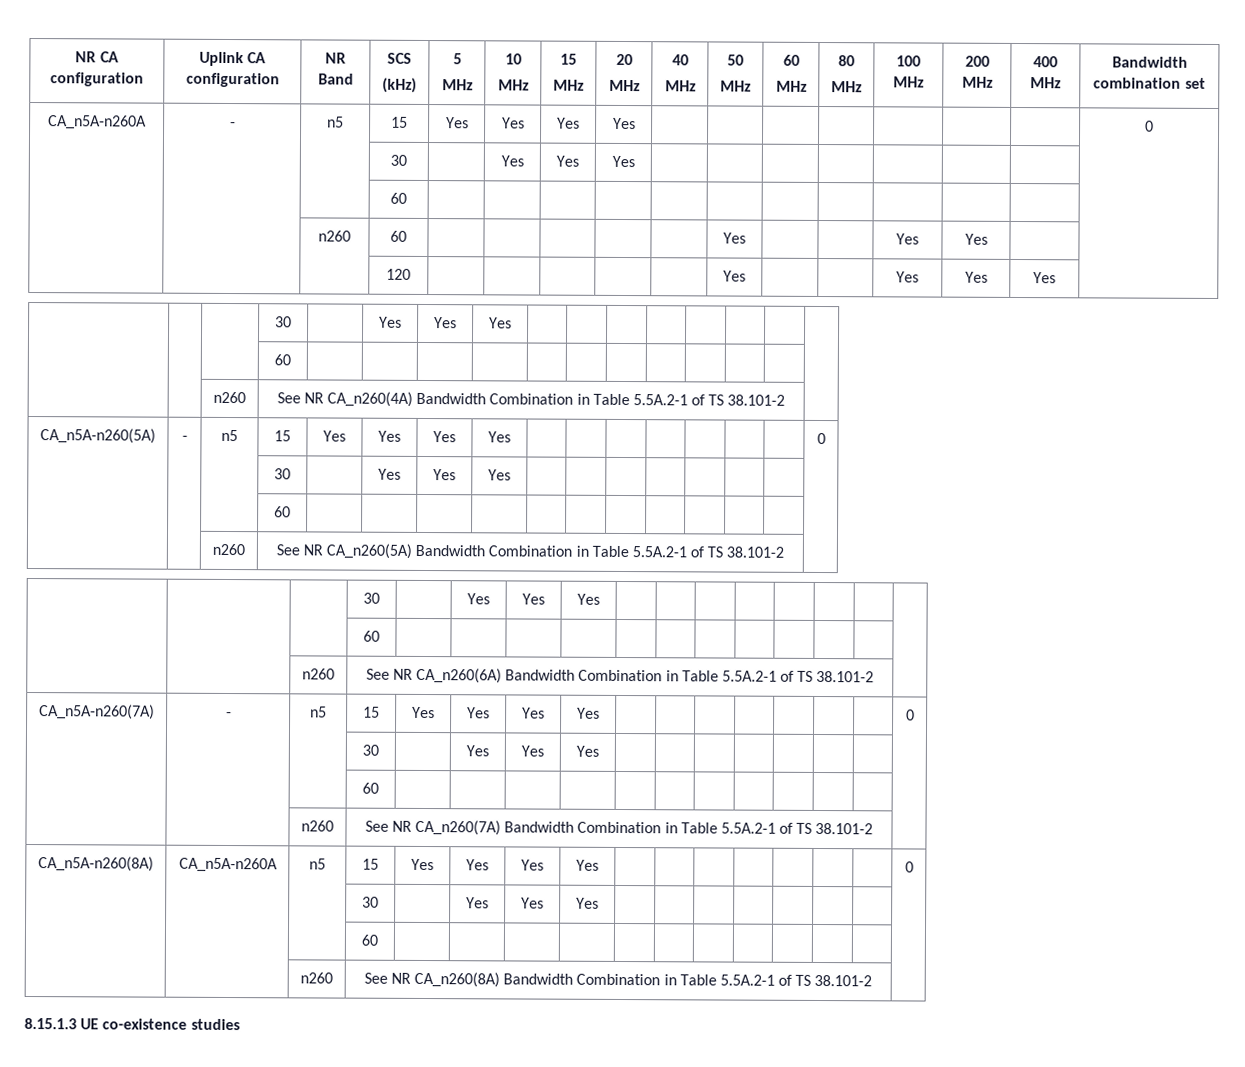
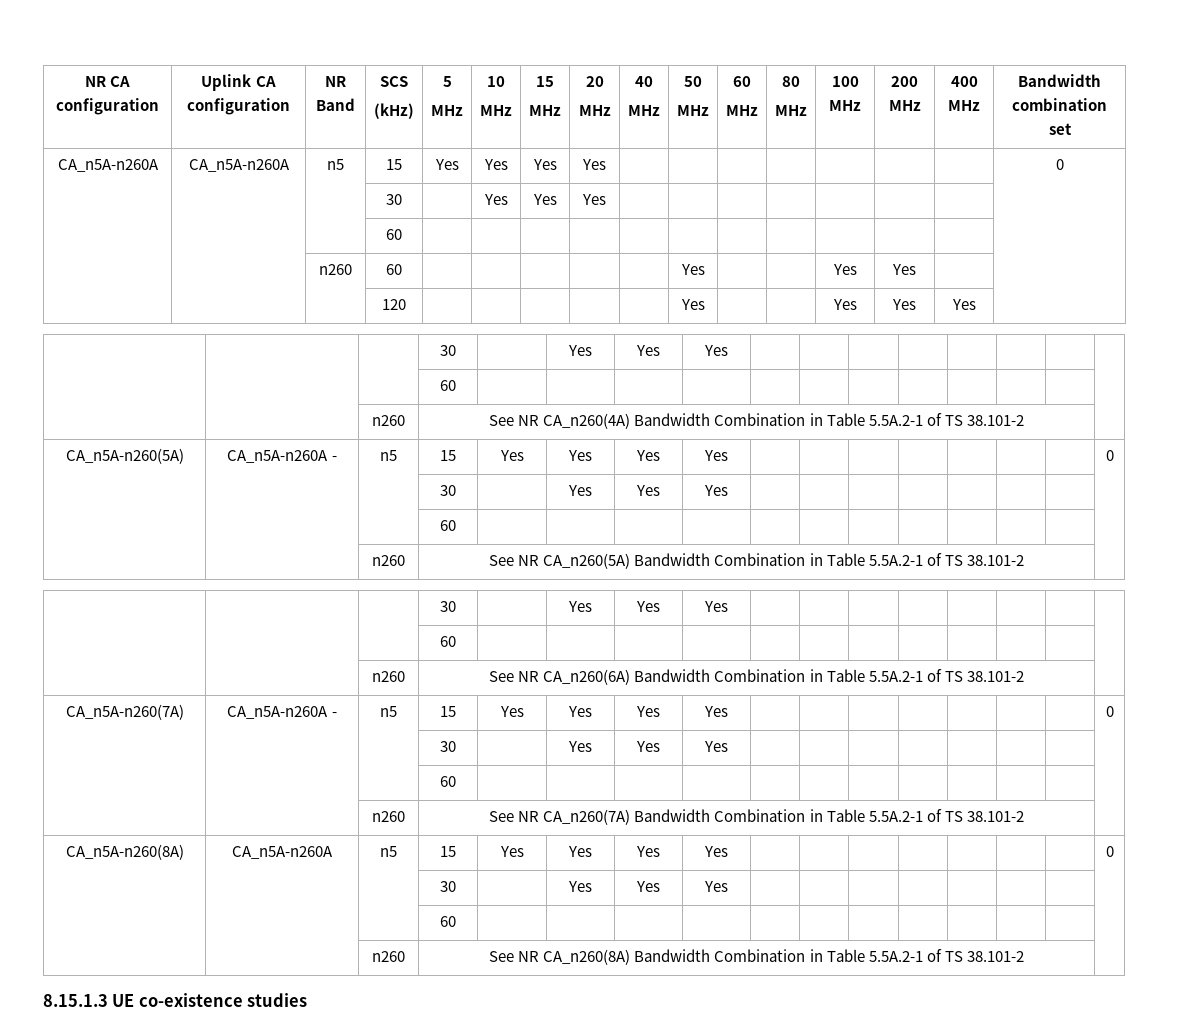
[229,122,236,128] - -> [188,159,290,172] CA_n5A-n260A
(156, 436) none -> [227,450,329,463] CA_n5A-n260A
(155, 712) none -> [227,706,329,719] CA_n5A-n260A

